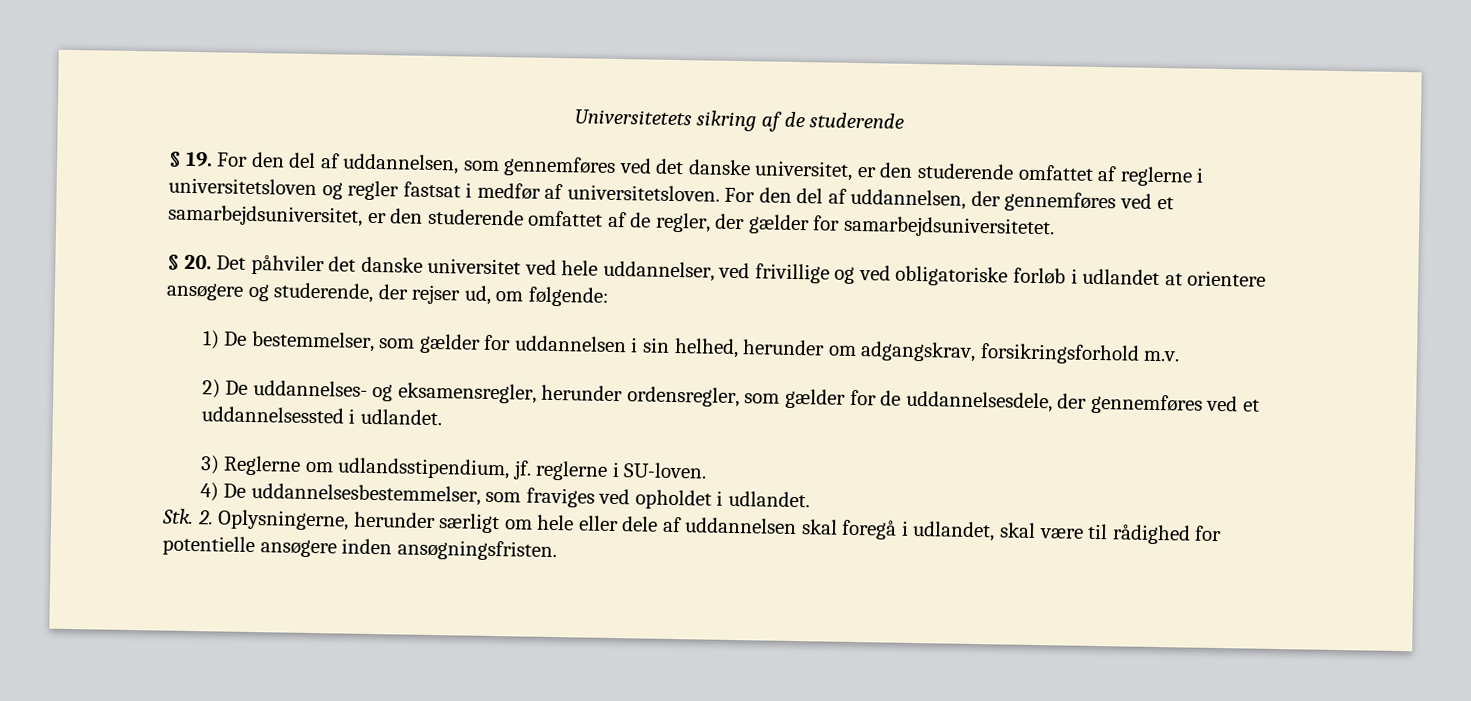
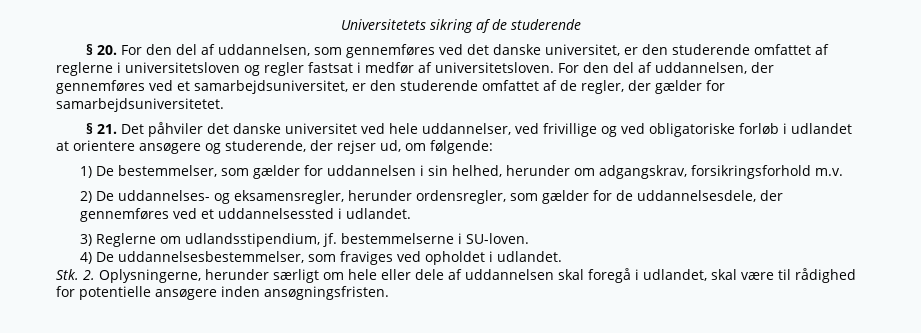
[184,151,213,168] 19. -> [97,45,118,55] 20.
[183,254,212,270] 20. -> [97,124,118,134] 21.
[535,460,609,481] reglerne -> [341,233,455,244] bestemmelserne

